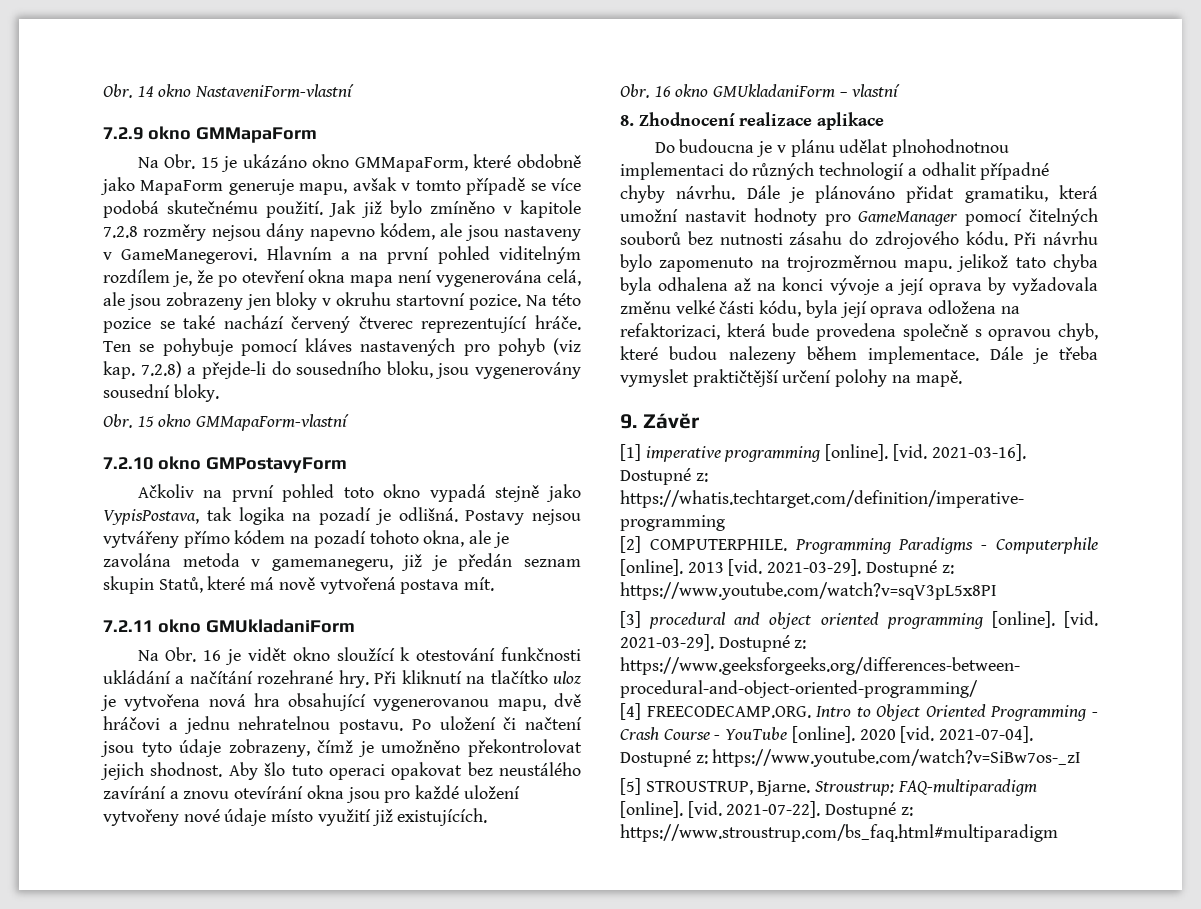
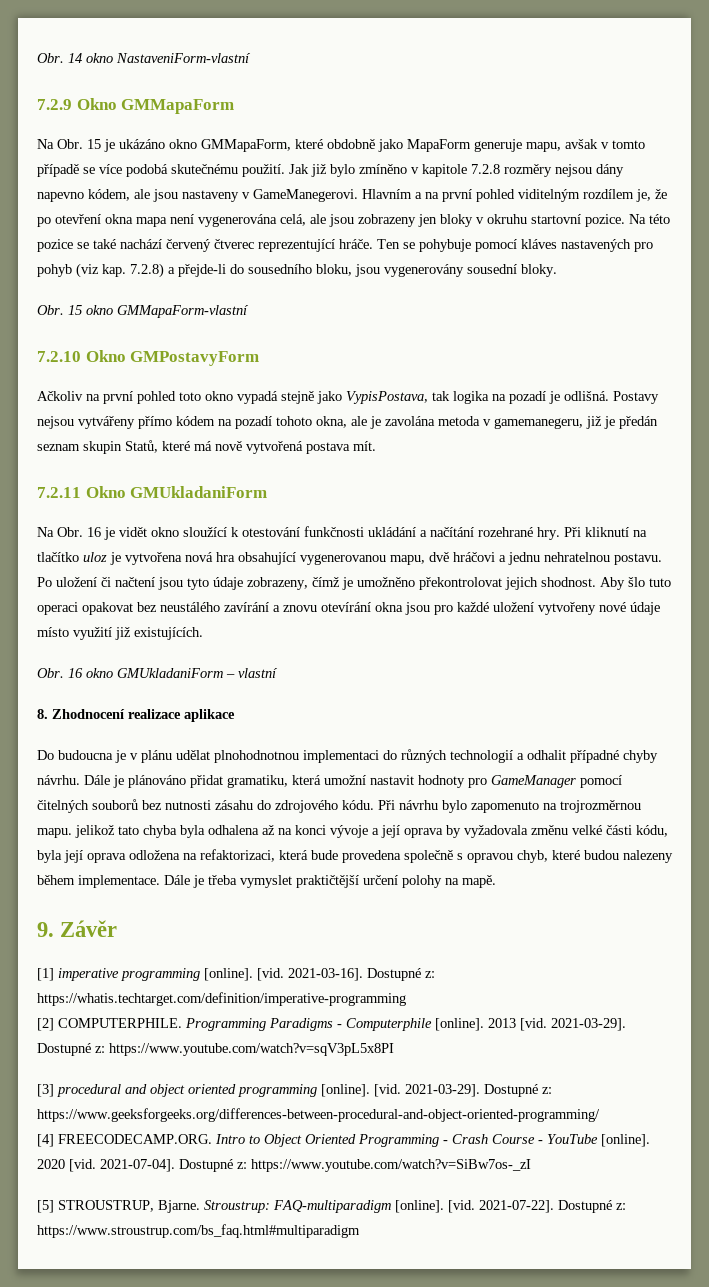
[147,126,191,140] okno -> [76,98,117,110] Okno
[157,456,201,470] okno -> [85,350,126,362] Okno
[157,619,201,633] okno -> [85,486,126,498] Okno

